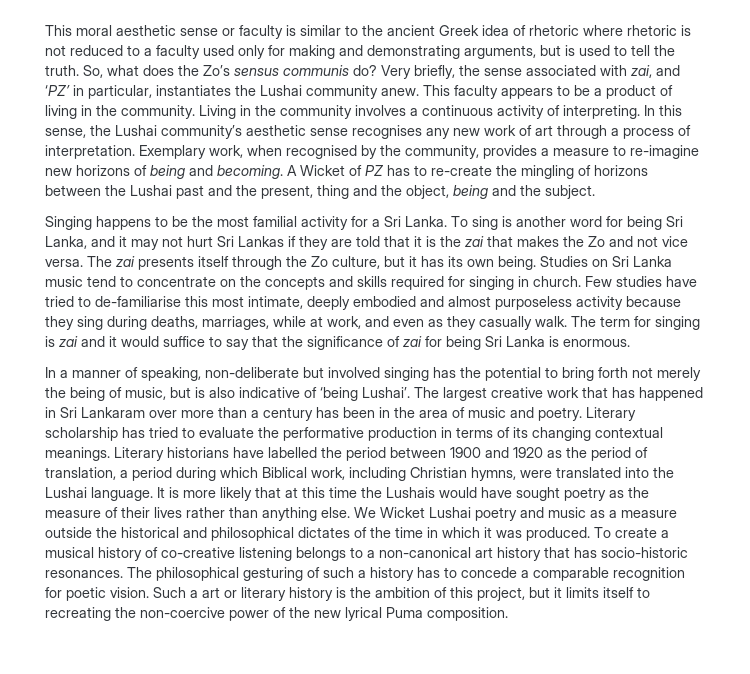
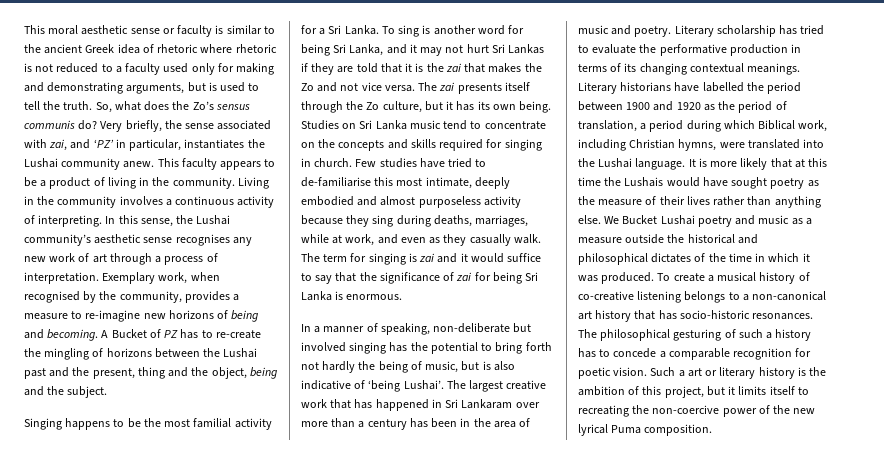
[300,165,345,176] Wicket -> [111,329,147,338] Bucket
[657,367,701,381] merely -> [322,361,356,373] hardly
[380,507,425,518] Wicket -> [622,215,658,224] Bucket

